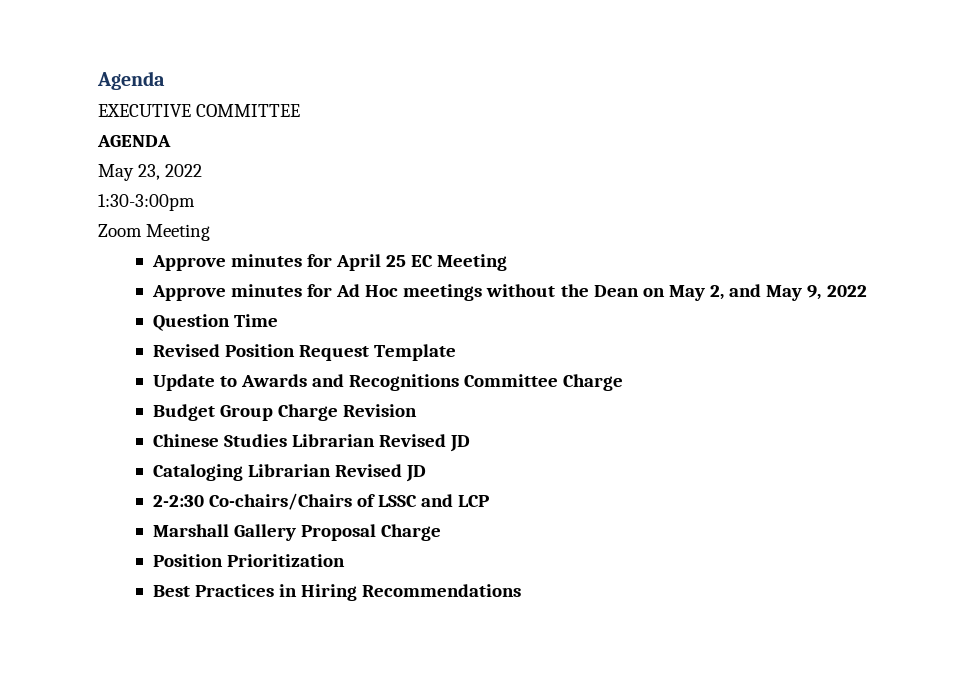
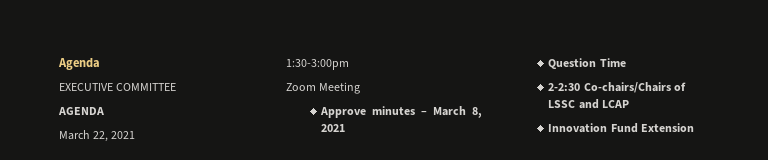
[98,164,203,181] May 23, 2022 -> [59,130,136,142] March 22, 2021
[306,254,508,271] [151,284,867,301] [152,314,278,331] [152,344,457,361] [152,374,624,391] [152,404,418,421] [152,434,471,452] [152,464,427,482] for April 25 EC Meeting // Approve minutes for Ad Hoc meetings without the Dean on May 2, and May 9, 2022 // Question Time // Revised Position Request Template // Update to Awards and Recognitions Committee Charge // Budget Group Charge Revision // Chinese Studies Librarian Revised JD // Cataloging Librarian Revised JD -> [421,106,482,118] [321,124,346,132] [548,58,626,69] – March 8, 2021 // Question Time
[458,495,490,507] [152,524,442,541] [152,554,345,567] [152,584,522,601] LCP // Marshall Gallery Proposal Charge // Position Prioritization // Best Practices in Hiring Recommendations -> [601,100,629,108] [548,123,694,133] LCAP // Innovation Fund Extension

